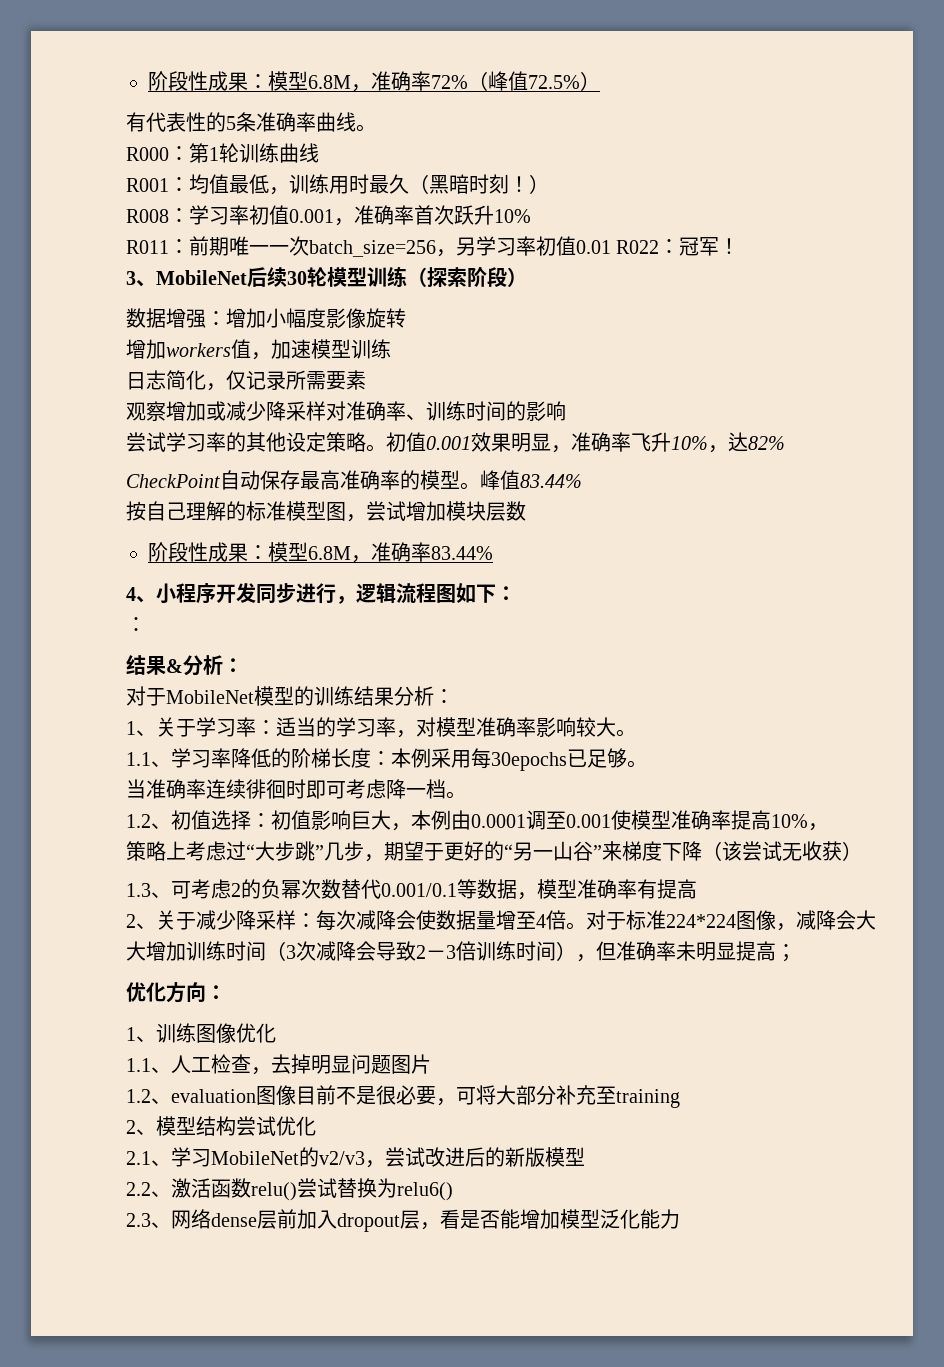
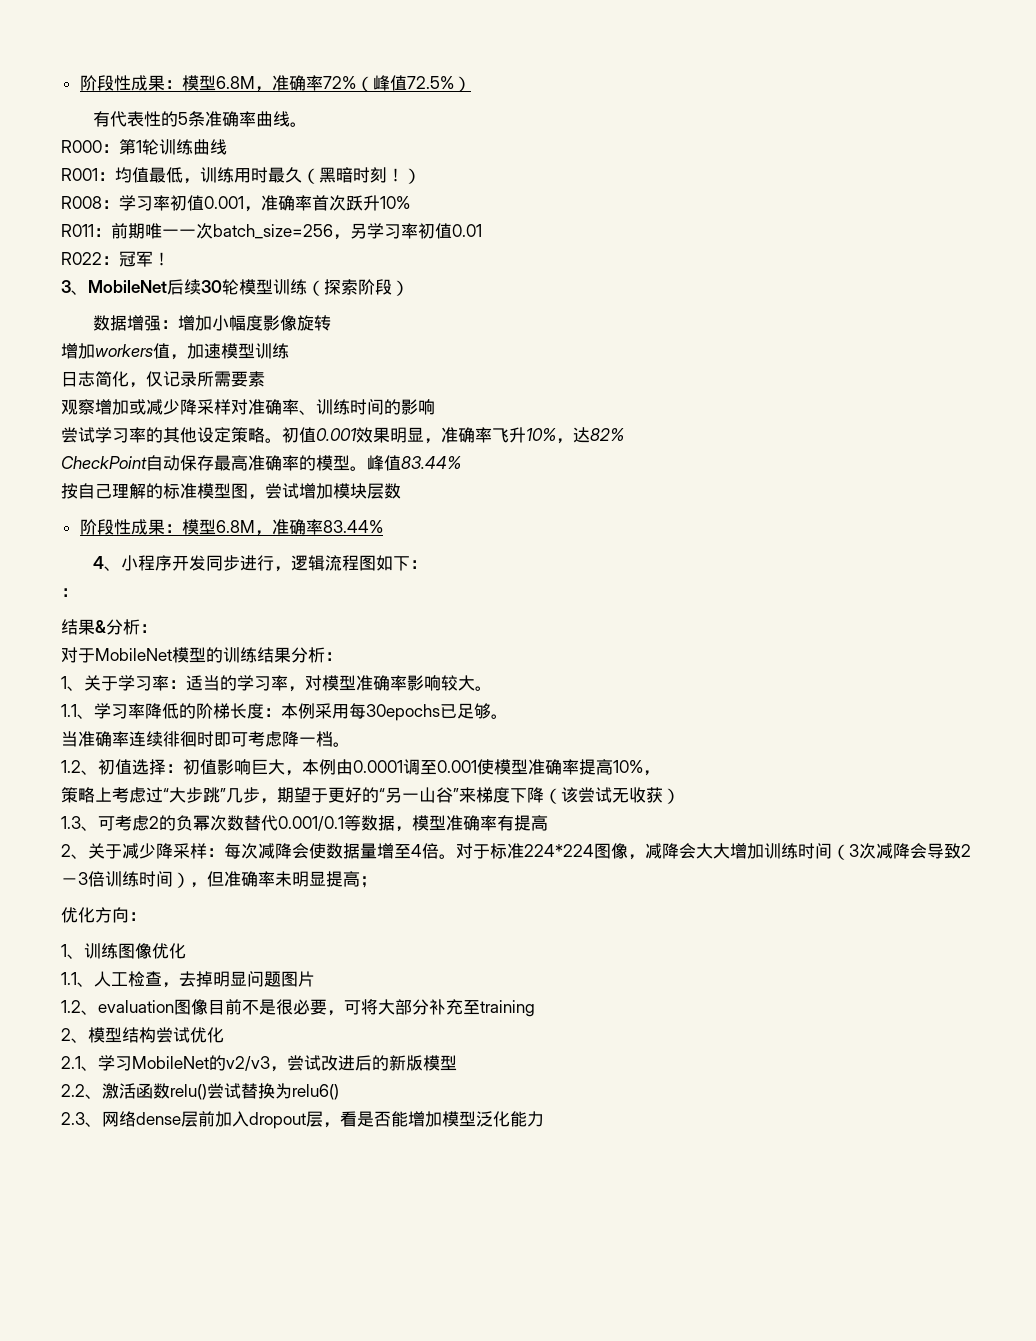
(611, 247) none -> (482, 230) //

